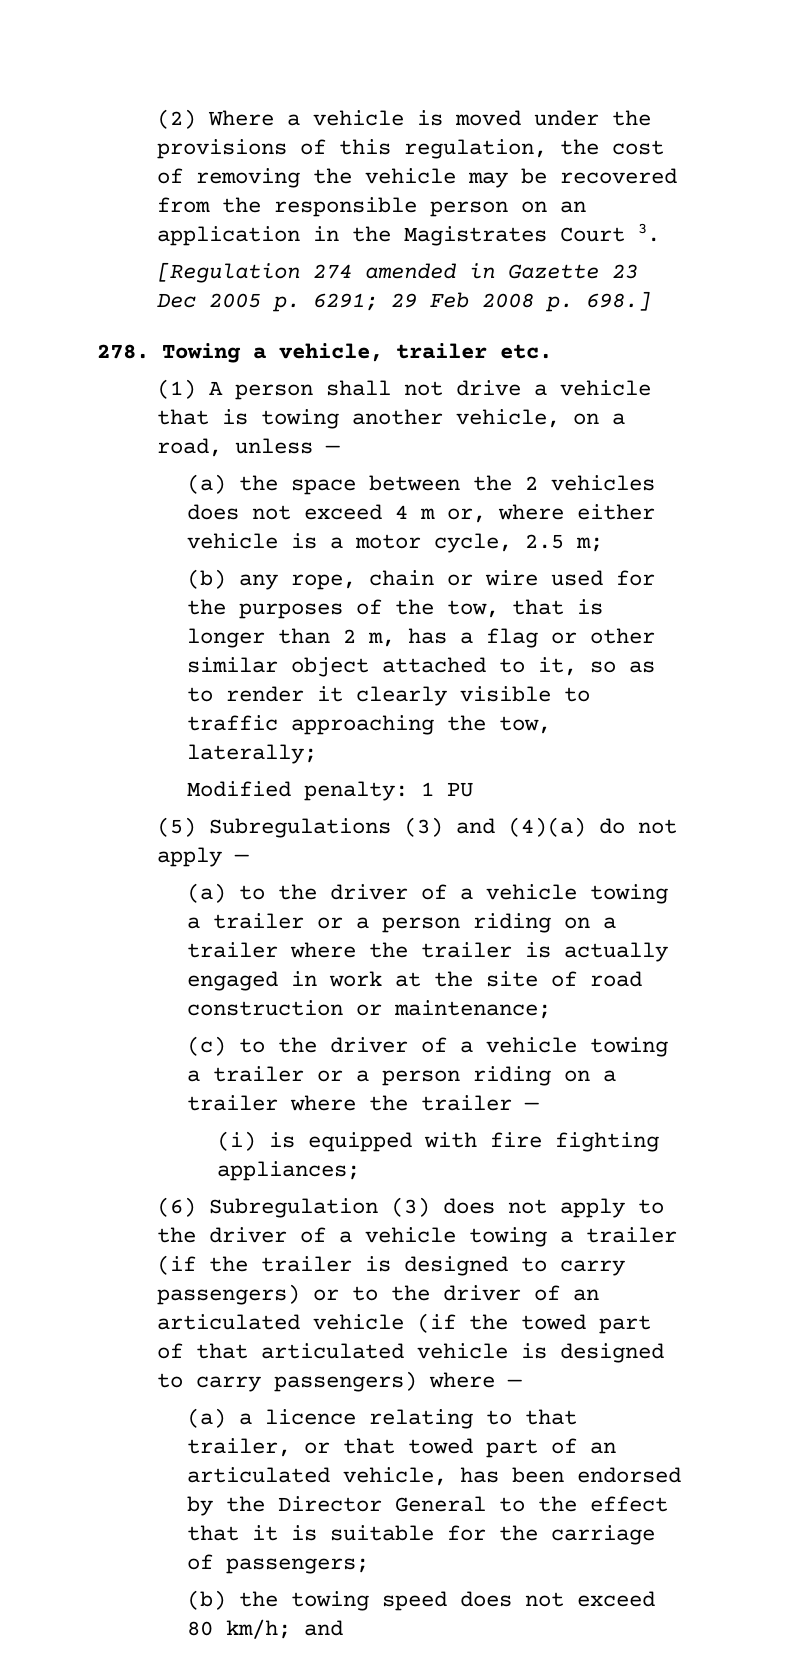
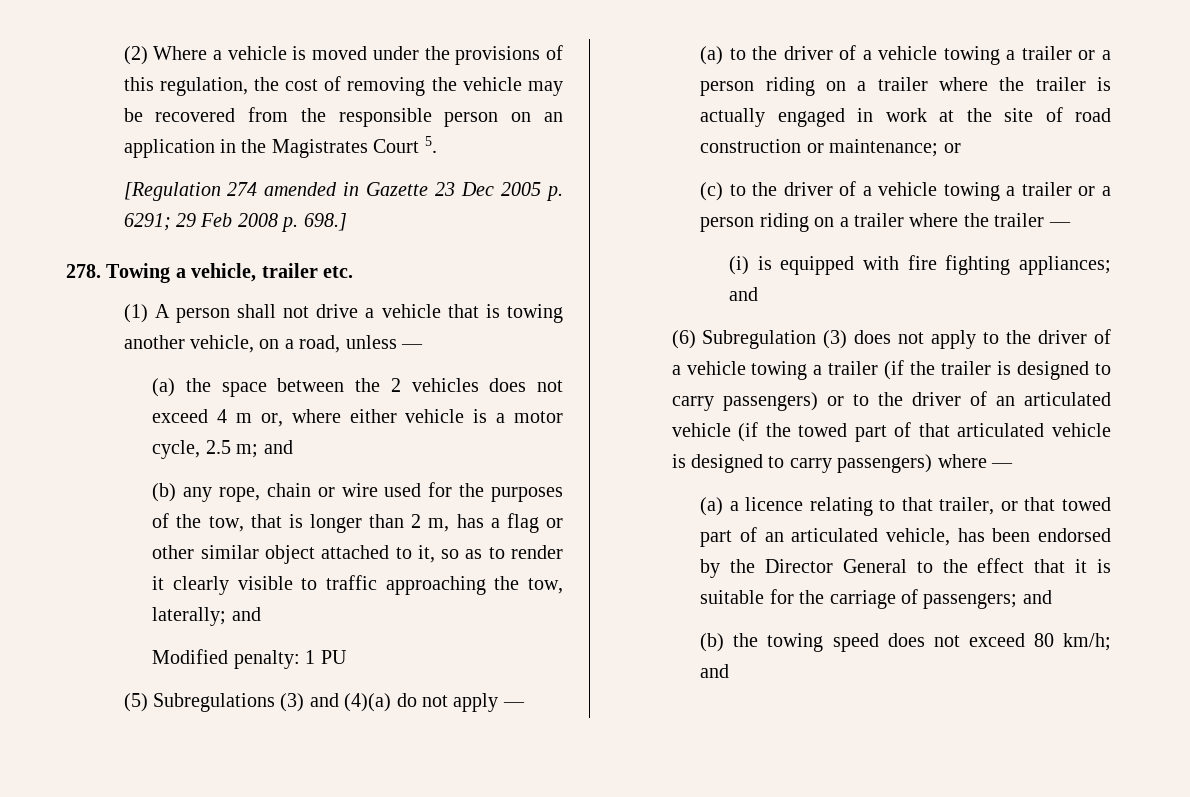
[637,223,660,242] 3. -> [424,136,437,153] 5.
(603, 544) none -> [263,440,293,454] and
(317, 754) none -> [231,607,261,621] and
(551, 1009) none -> [943,143,961,153] or
(360, 1171) none -> [729,287,759,301] and
(369, 1566) none -> [1022,590,1052,604] and

